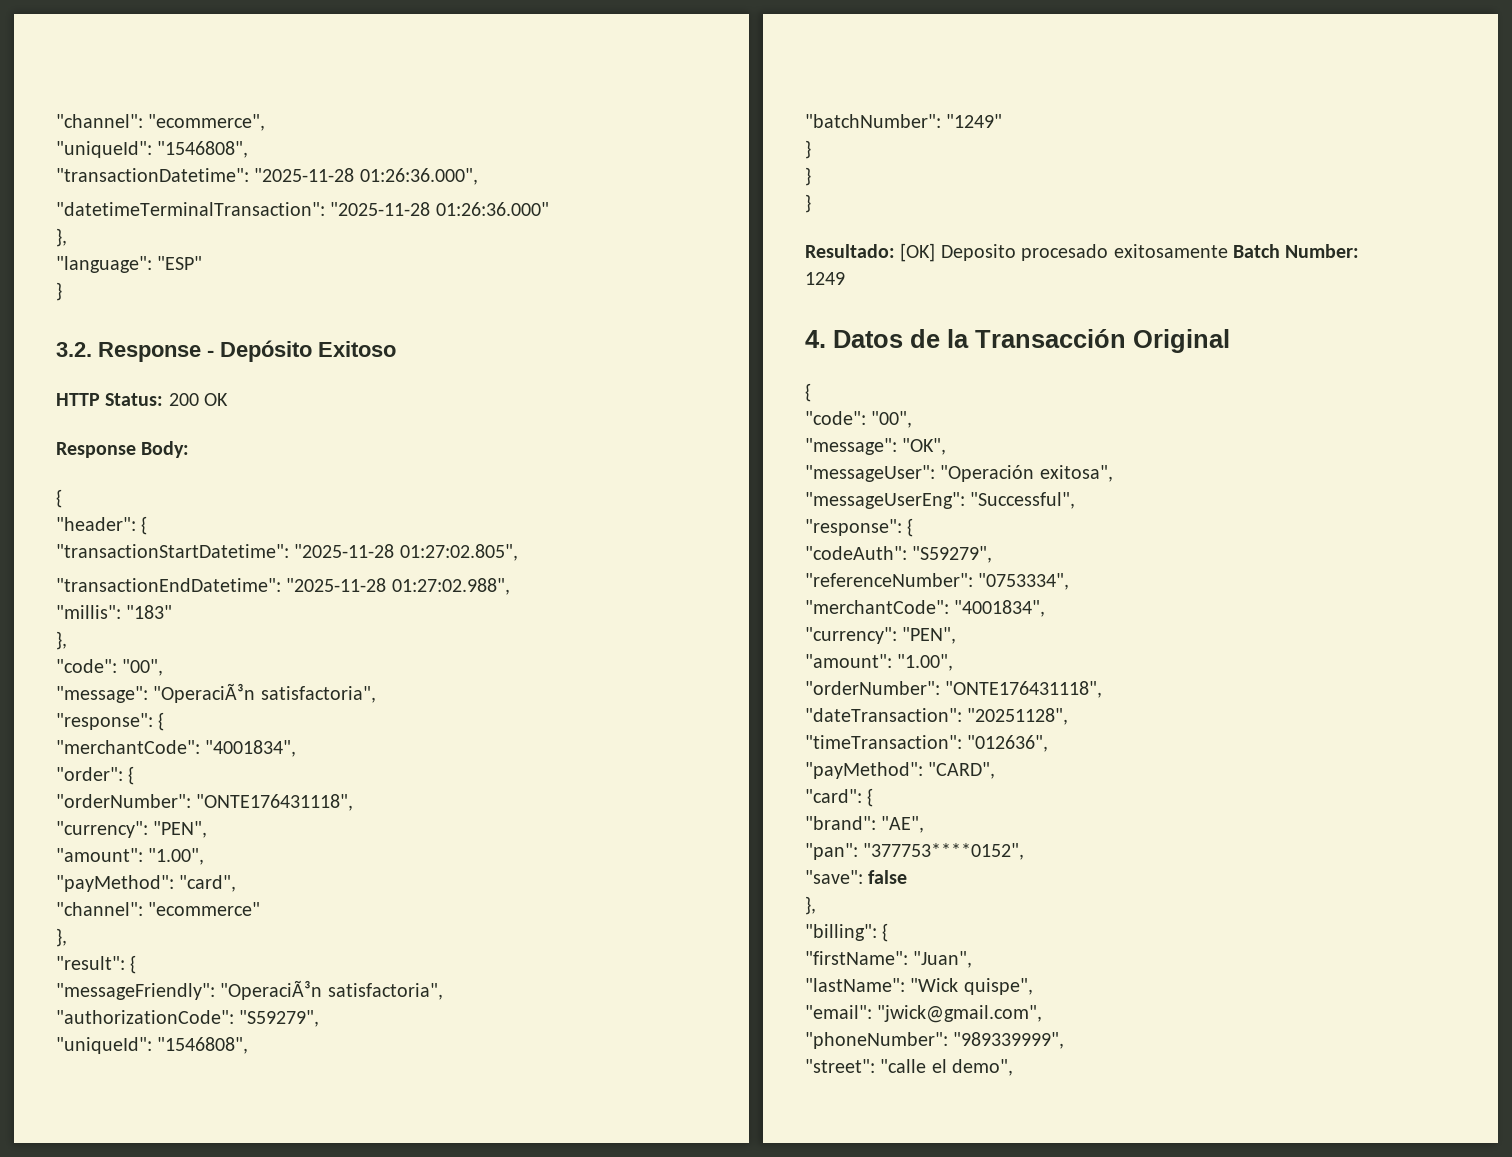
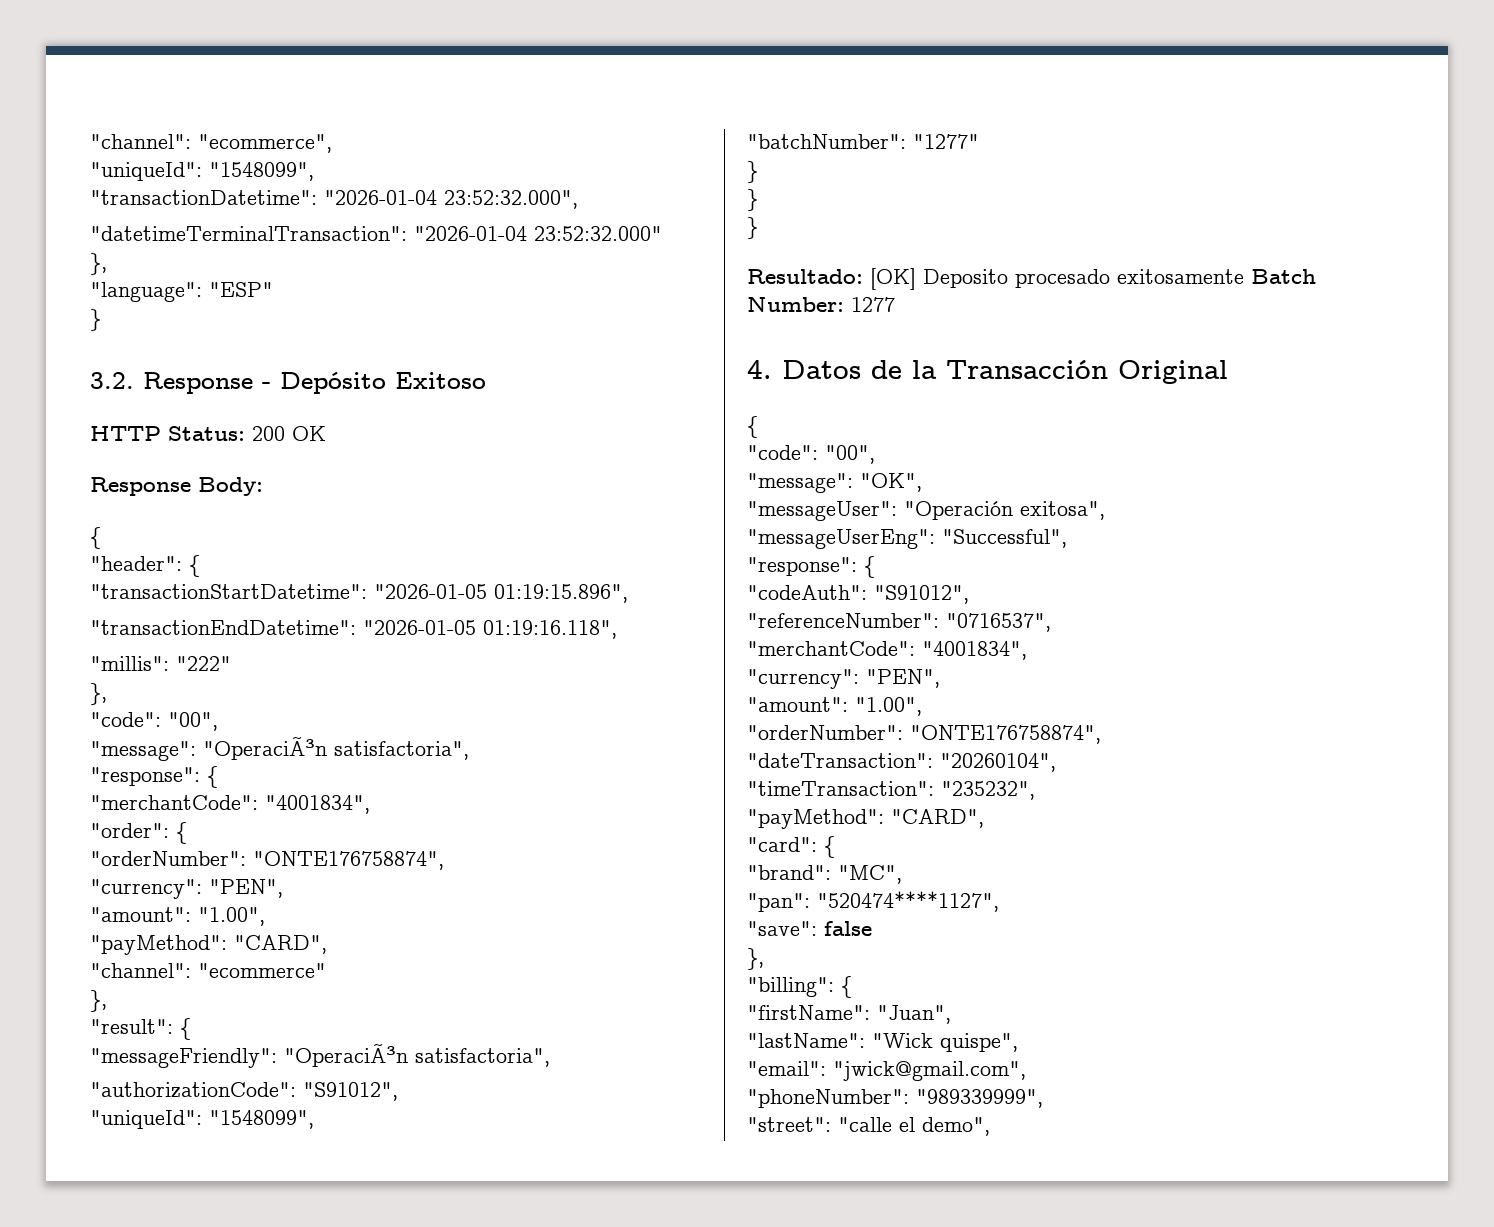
[157,141,249,158] "1546808", -> [209,162,314,181] "1548099",
[254,168,478,185] "2025-11-28 01:26:36.000", -> [324,190,578,209] "2026-01-04 23:52:32.000",
[330,202,549,216] "2025-11-28 01:26:36.000" -> [414,226,662,241] "2026-01-04 23:52:32.000"
[294,544,518,561] "2025-11-28 01:27:02.805", -> [374,584,628,603] "2026-01-05 01:19:15.896",
[286,578,510,595] "2025-11-28 01:27:02.988", -> [363,620,617,639] "2026-01-05 01:19:16.118",
[126,605,173,619] "183" -> [176,656,231,671] "222"
[196,794,354,811] "ONTE176431118", -> [253,851,444,870] "ONTE176758874",
[179,875,237,892] "card", -> [234,935,327,954] "CARD",
[239,1010,320,1027] [56,1037,249,1054] "S59279", // "uniqueId": "1546808", -> [303,1082,398,1101] [90,1110,314,1129] "S91012", // "uniqueId": "1548099",
[946,114,1003,128] "1249" -> [913,134,979,149] "1277"
[805,272,845,285] 1249 -> [851,297,895,312] 1277
[912,546,993,563] "S59279", -> [874,585,969,604] "S91012",
[978,573,1070,590] "0753334", -> [946,613,1051,632] "0716537",
[945,681,1103,698] "ONTE176431118", -> [910,725,1101,744] "ONTE176758874",
[967,708,1069,725] "20251128", -> [940,753,1056,772] "20260104",
[967,735,1049,752] "012636", -> [941,781,1035,800] "235232",
[881,816,925,833] "AE", -> [838,865,902,884] "MC",
[863,843,1025,860] "377753****0152", -> [817,891,999,912] "520474****1127",

